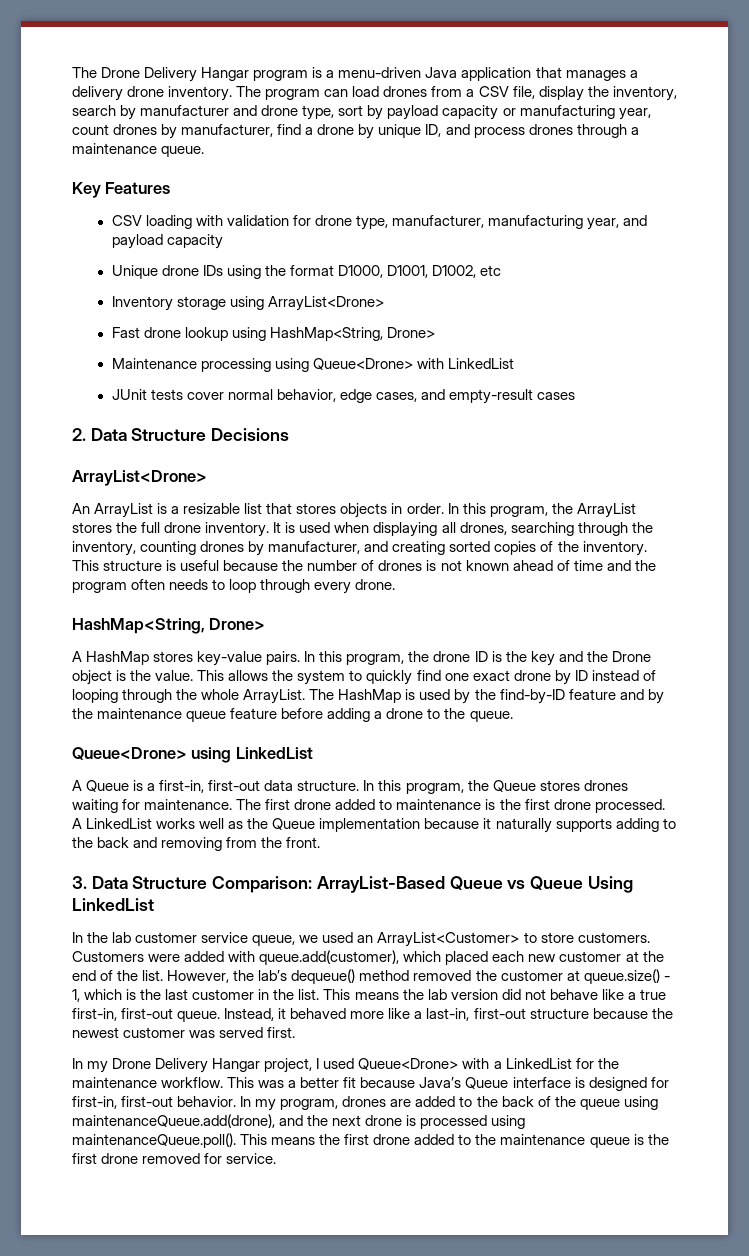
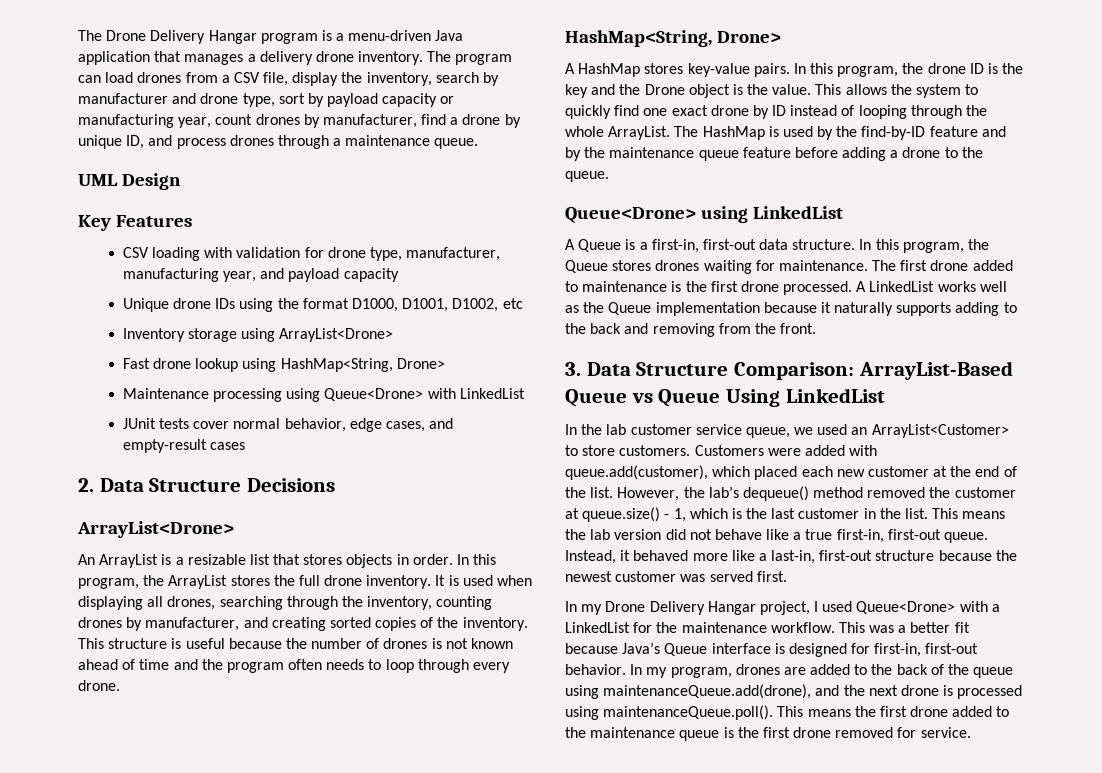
(205, 151) none -> [78,173,181,190] // UML Design

